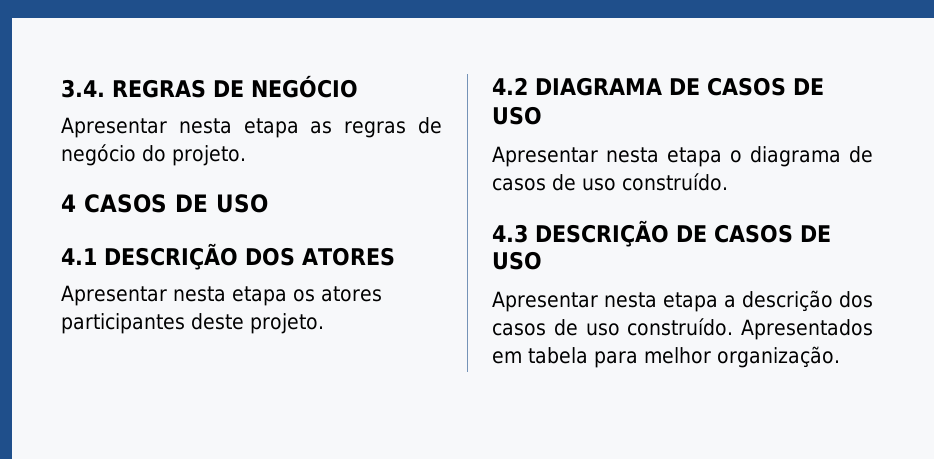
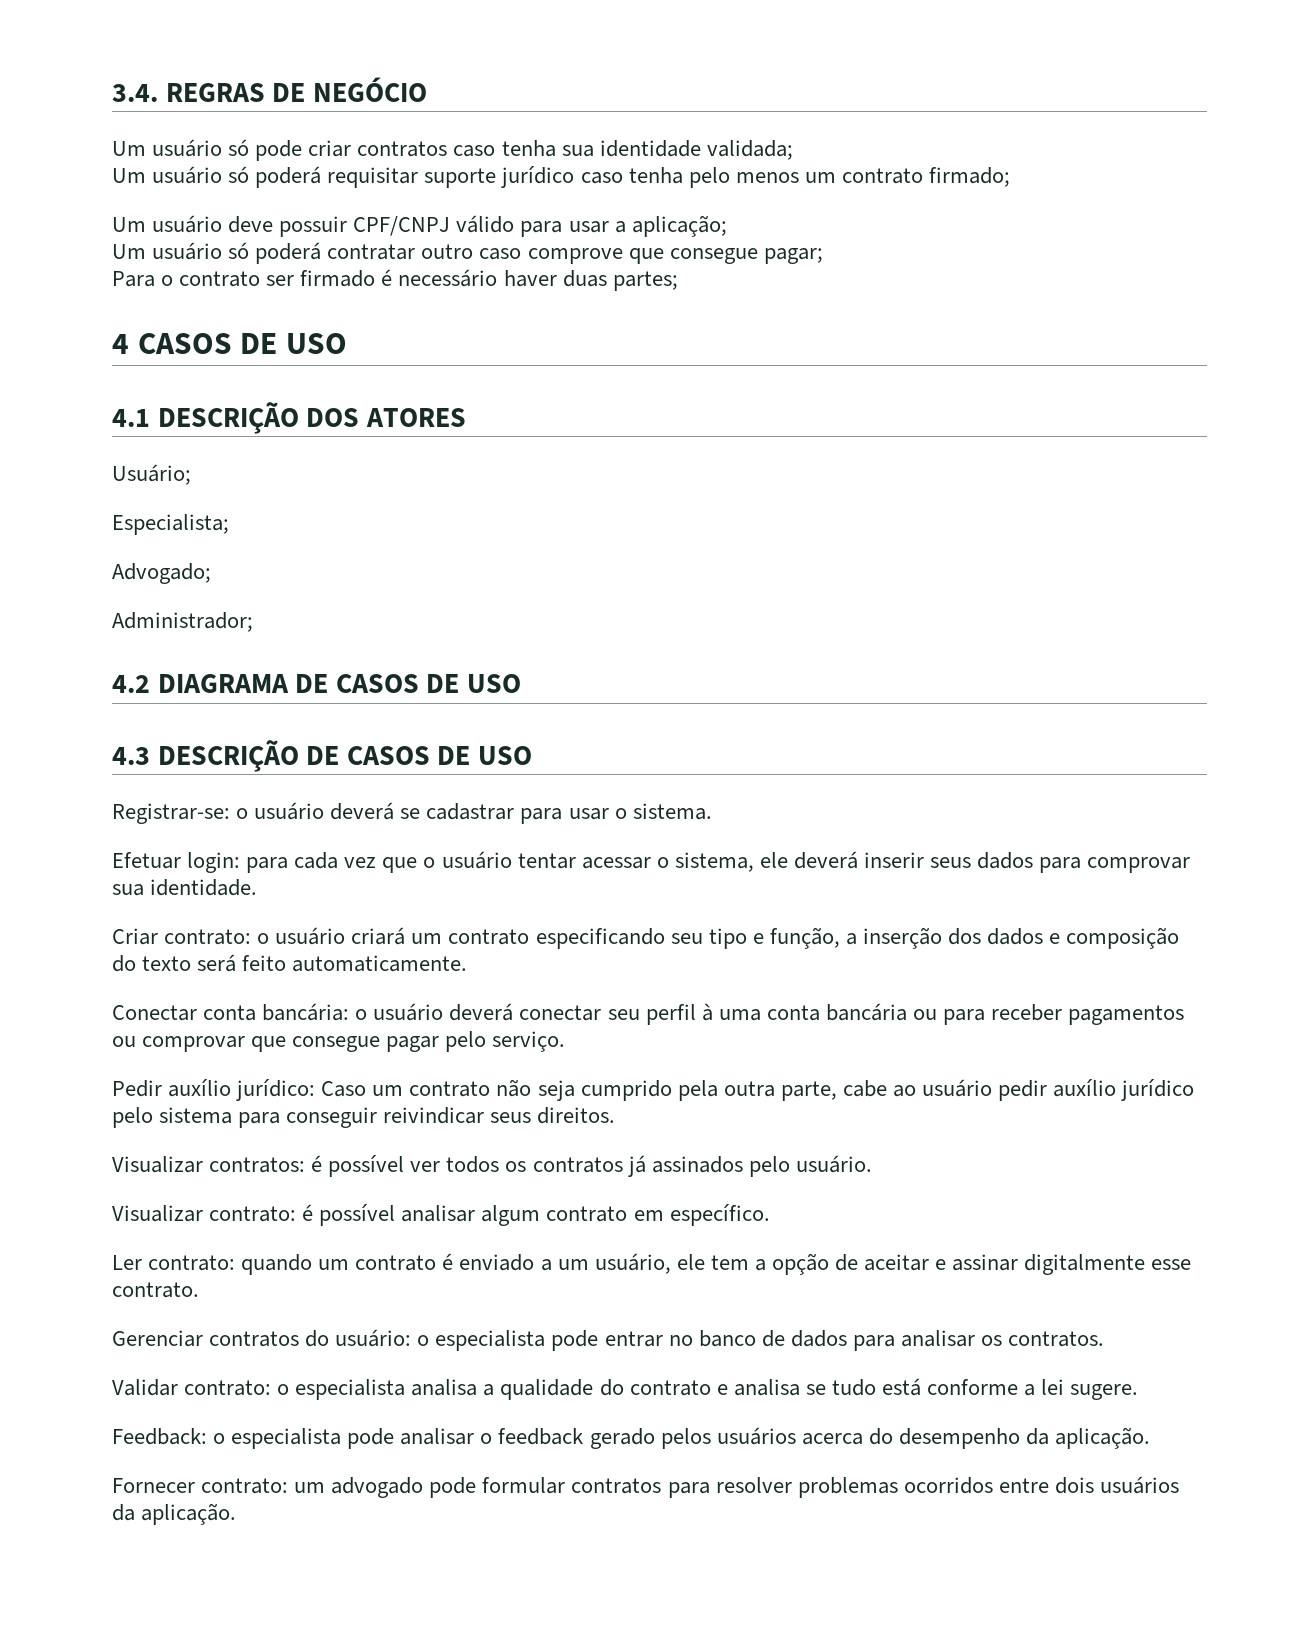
[61,117,443,138] [61,144,246,166] Apresentar nesta etapa as regras de negócio do projeto. -> [112,139,793,161] [112,166,1010,188] [112,215,727,237] [112,242,823,264] [112,269,678,291] Um usuário só pode criar contratos caso tenha sua identidade validada; // Um usuário só poderá requisitar suporte jurídico caso tenha pelo menos um contrato firmado; // Um usuário deve possuir CPF/CNPJ válido para usar a aplicação; // Um usuário só poderá contratar outro caso comprove que consegue pagar; // Para o contrato ser firmado é necessário haver duas partes;
[61,285,382,306] [61,313,324,334] Apresentar nesta etapa os atores participantes deste projeto. -> [112,464,191,485] [112,514,229,535] [112,563,211,584] [112,612,253,632] Usuário; // Especialista; // Advogado; // Administrador;
[492,146,873,167] [492,173,728,191] // Apresentar nesta etapa o diagrama de casos de uso construído. -> (521, 683) none
[492,290,873,312] [492,318,873,340] [492,346,840,368] Apresentar nesta etapa a descrição dos casos de uso construído. Apresentados em tabela para melhor organização. -> [112,802,712,824] [112,851,1191,873] [112,879,258,896] [112,927,1180,949] [112,954,468,972] [112,1003,1185,1025] [112,1031,566,1052] [112,1079,1195,1101] [112,1107,616,1128] [112,1155,872,1177] [112,1204,770,1226] [112,1253,1192,1275] [112,1282,199,1298] [112,1329,1105,1351] [112,1378,1139,1400] [112,1427,1151,1449] [112,1476,1179,1498] [112,1503,237,1525] Registrar-se: o usuário deverá se cadastrar para usar o sistema. // Efetuar login: para cada vez que o usuário tentar acessar o sistema, ele deverá inserir seus dados para comprovar sua identidade. // Criar contrato: o usuário criará um contrato especificando seu tipo e função, a inserção dos dados e composição do texto será feito automaticamente. // Conectar conta bancária: o usuário deverá conectar seu perfil à uma conta bancária ou para receber pagamentos ou comprovar que consegue pagar pelo serviço. // Pedir auxílio jurídico: Caso um contrato não seja cumprido pela outra parte, cabe ao usuário pedir auxílio jurídico pelo sistema para conseguir reivindicar seus direitos. // Visualizar contratos: é possível ver todos os contratos já assinados pelo usuário. // Visualizar contrato: é possível analisar algum contrato em específico. // Ler contrato: quando um contrato é enviado a um usuário, ele tem a opção de aceitar e assinar digitalmente esse contrato. // Gerenciar contratos do usuário: o especialista pode entrar no banco de dados para analisar os contratos. // Validar contrato: o especialista analisa a qualidade do contrato e analisa se tudo está conforme a lei sugere. // Feedback: o especialista pode analisar o feedback gerado pelos usuários acerca do desempenho da aplicação. // Fornecer contrato: um advogado pode formular contratos para resolver problemas ocorridos entre dois usuários da aplicação.

